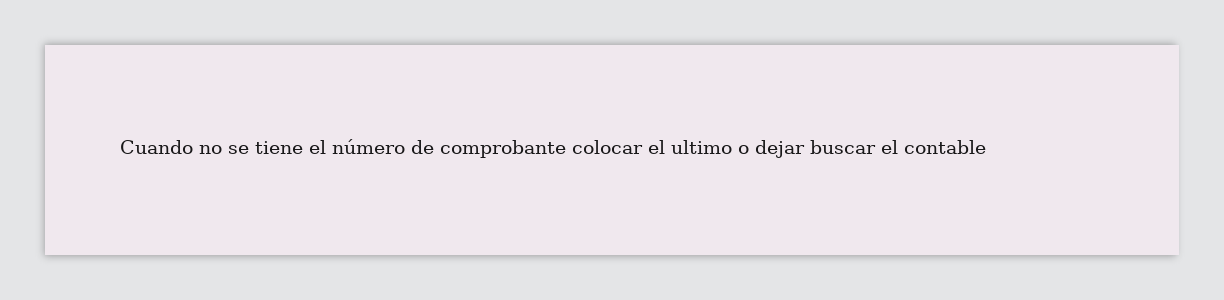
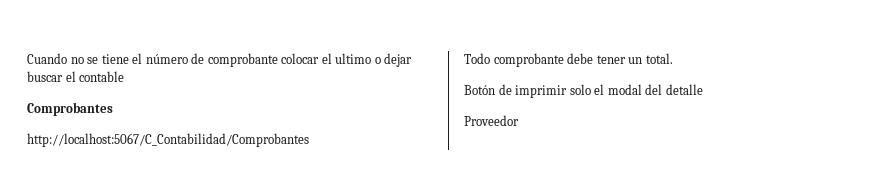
(986, 147) none -> [27,102,113,116] [27,133,309,147] [464,53,673,67] [464,84,703,98] [464,115,519,126] // Comprobantes // http://localhost:5067/C_Contabilidad/Comprobantes // Todo comprobante debe tener un total. // Botón de imprimir solo el modal del detalle // Proveedor

